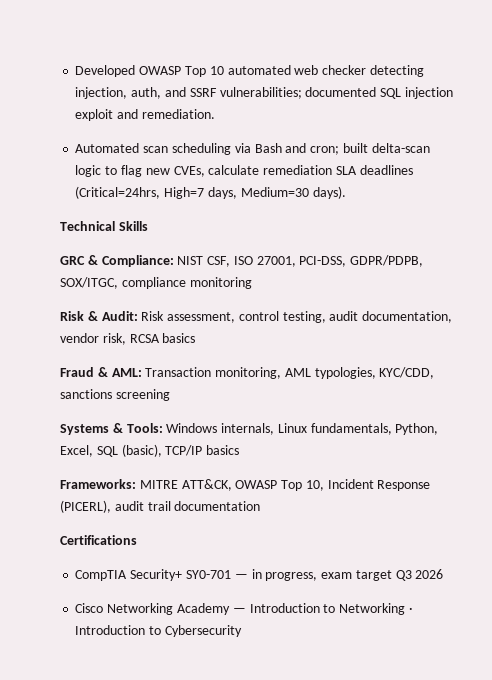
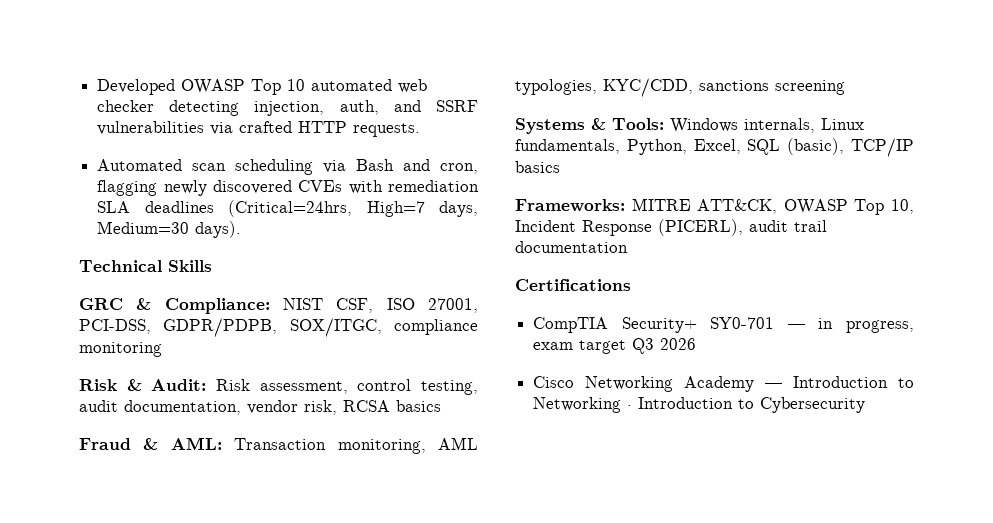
[219,87,453,99] [75,109,215,121] vulnerabilities; documented SQL injection exploit and remediation. -> [97,121,421,137] vulnerabilities via crafted HTTP requests.
[310,143,430,155] [75,165,260,177] cron; built delta-scan logic to flag new CVEs, calculate -> [440,163,479,174] [97,180,383,196] cron, flagging newly discovered CVEs with

